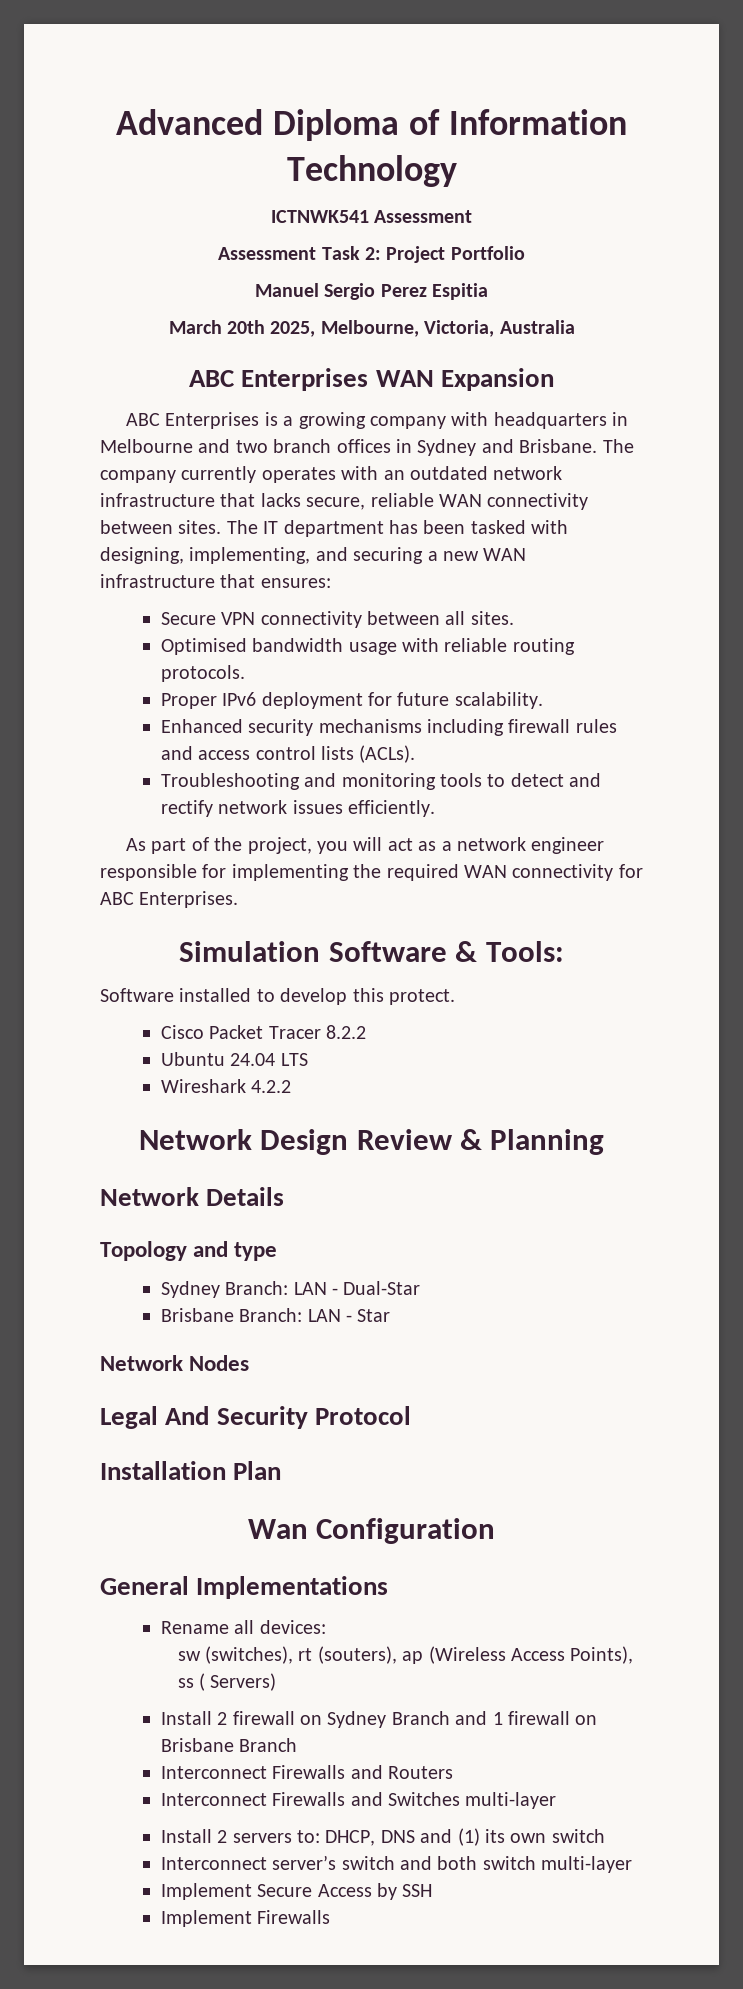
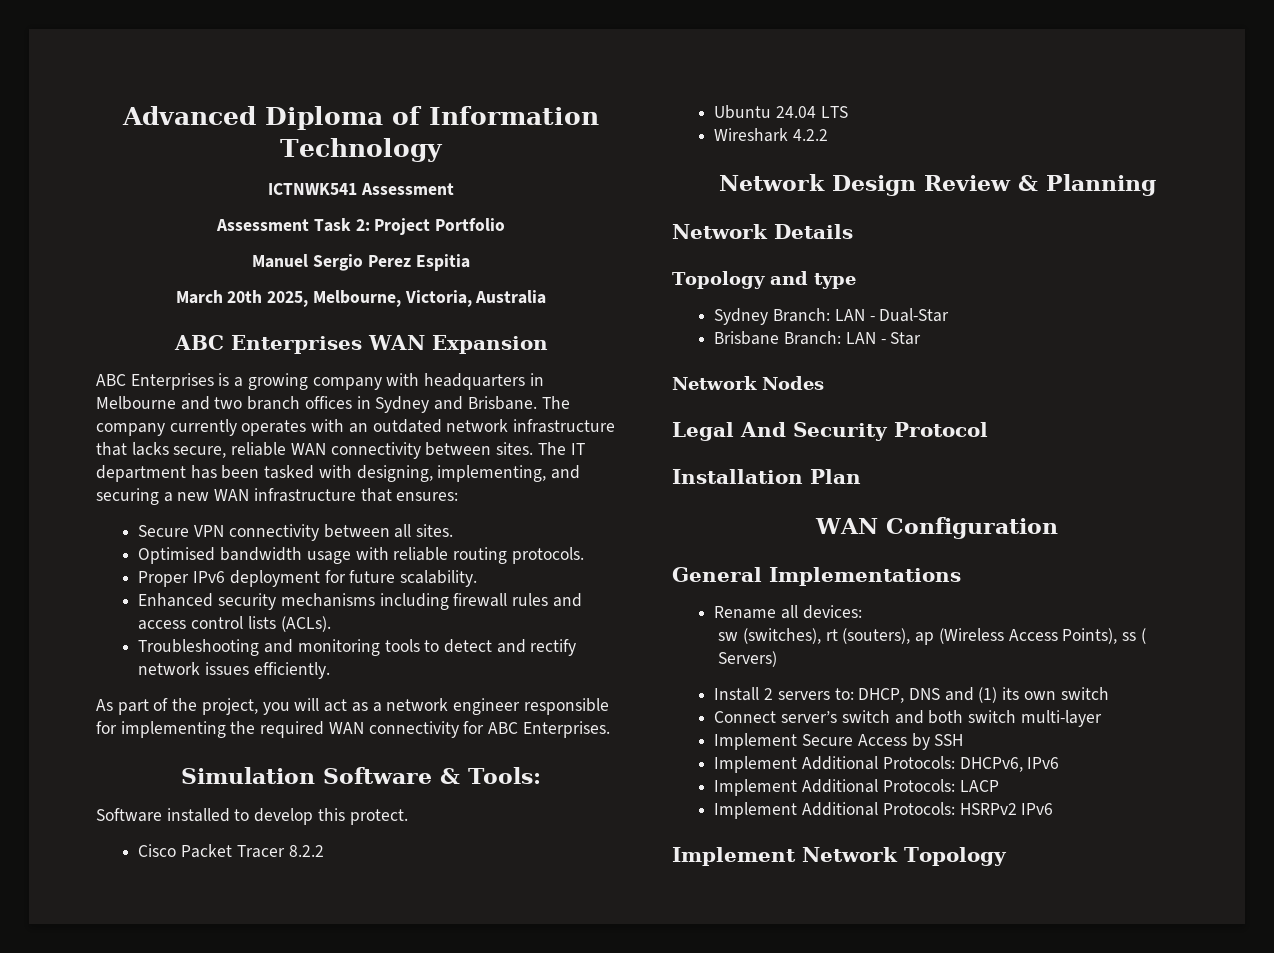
[247,1519,308,1539] Wan -> [815,518,879,534] WAN
[160,1711,598,1728] [160,1738,298,1752] [160,1765,453,1779] [160,1792,557,1809] // Install 2 firewall on Sydney Branch and 1 firewall on Brisbane Branch // Interconnect Firewalls and Routers // Interconnect Firewalls and Switches multi-layer -> (778, 659) none
[160,1857,267,1870] Interconnect -> [714,711,777,723] Connect
[257,1910,331,1924] Firewalls -> [802,756,1060,772] [714,779,999,796] [714,802,1054,819] [672,847,1007,866] Additional Protocols: DHCPv6, IPv6 // Implement Additional Protocols: LACP // Implement Additional Protocols: HSRPv2 IPv6 // Implement Network Topology

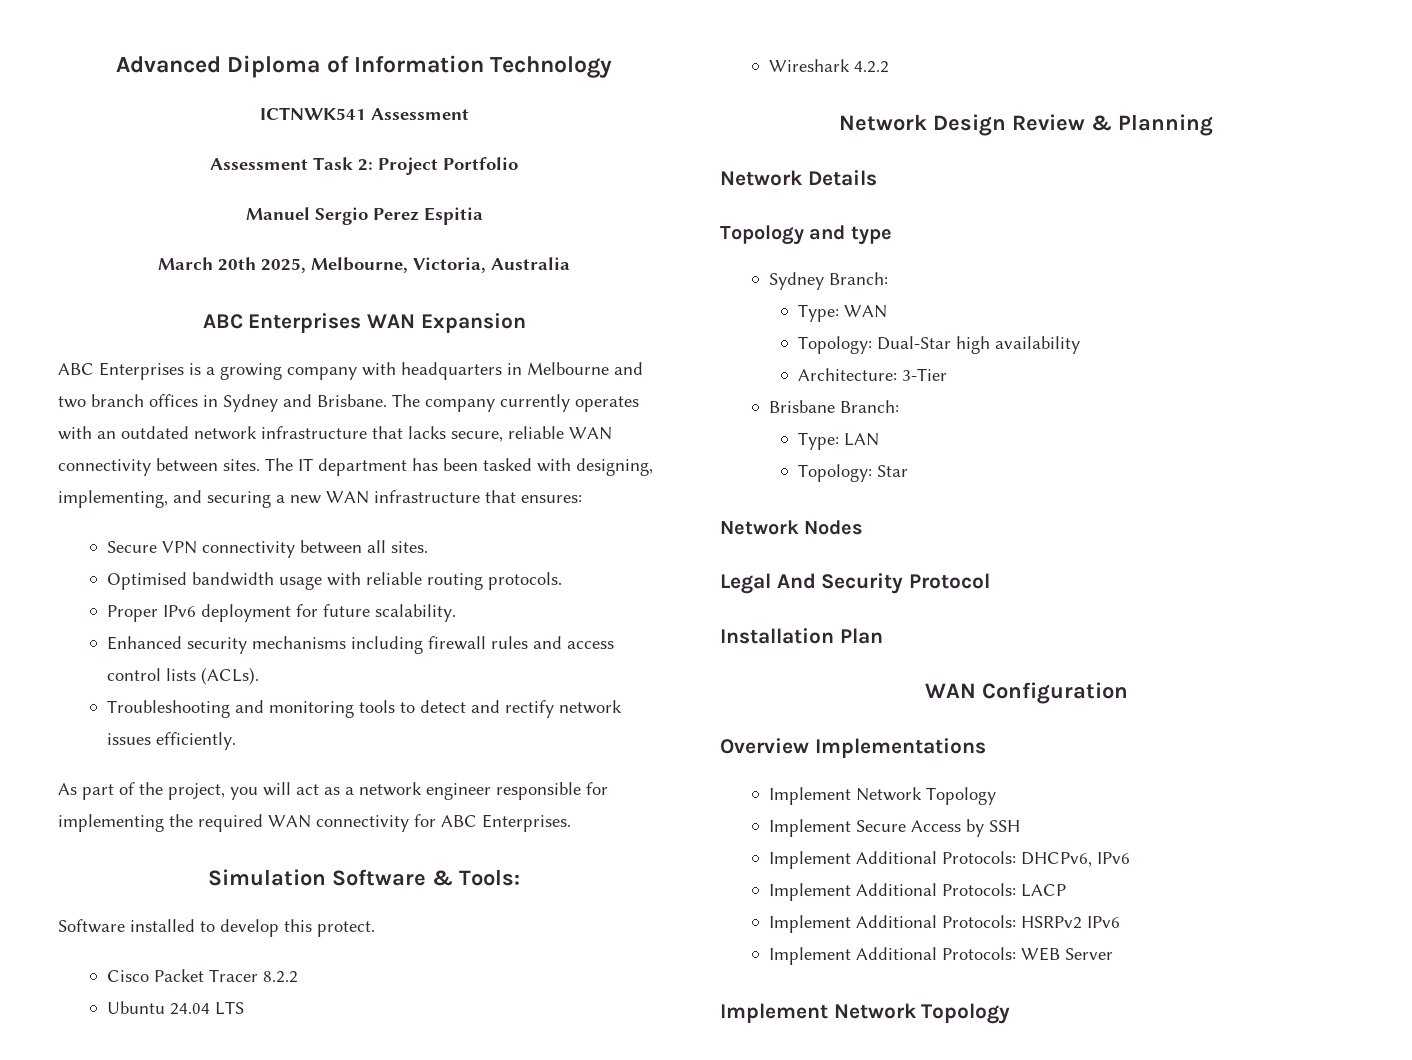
[834,308,950,322] LAN - Dual-Star -> [797,304,887,322] [797,336,1080,354] [797,368,947,381] // Type: WAN // Topology: Dual-Star high availability // Architecture: 3-Tier
[845,332,886,344] LAN - -> [797,432,879,450] [797,464,872,482] // Type: LAN // Topology:
[672,567,762,582] General -> [720,738,809,754] Overview
[714,605,862,619] [718,628,1146,645] [718,651,778,667] [714,687,1109,703] [714,710,1102,727] Rename all devices: // sw (switches), rt (souters), ap (Wireless Access Points), ss ( Servers) // Install 2 servers to: DHCP, DNS and (1) its own switch // Connect server’s switch and both switch multi-layer -> [769,787,997,805] Implement Network Topology
(1054, 809) none -> [769,947,1114,965] // Implement Additional Protocols: WEB Server

